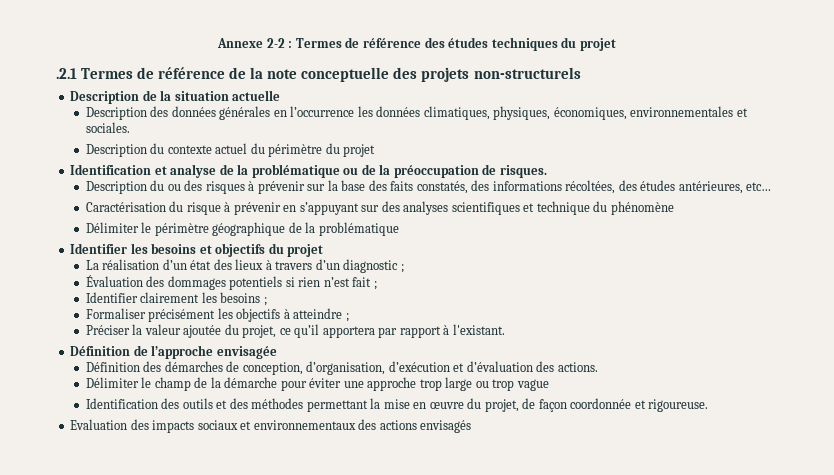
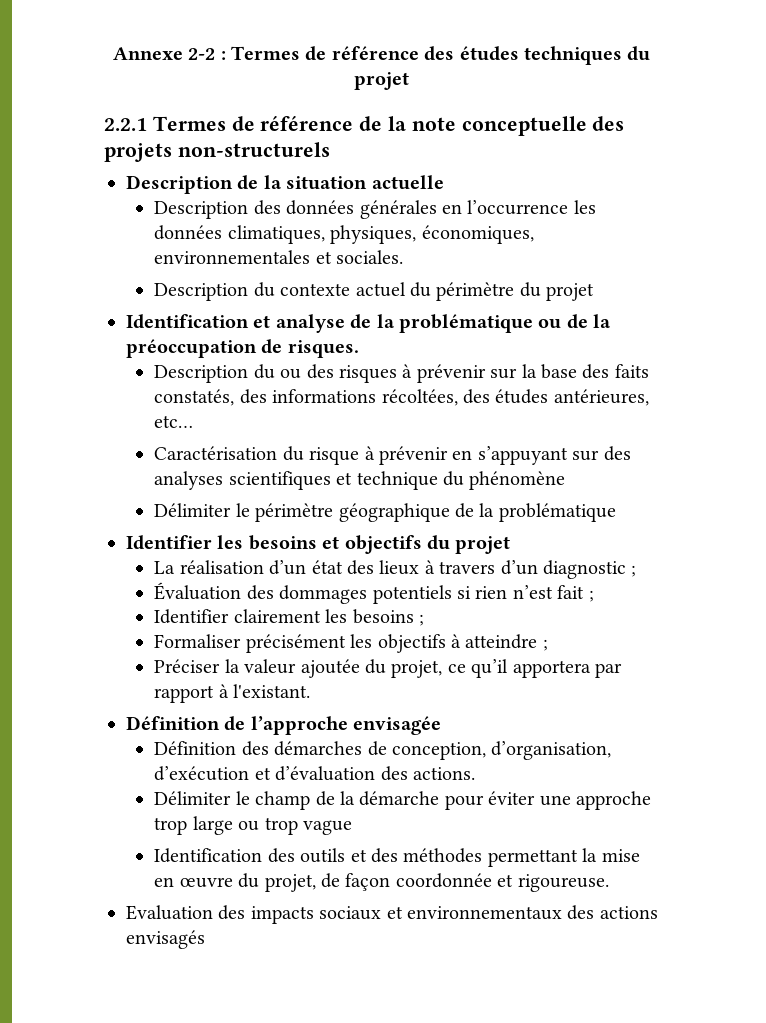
[56,68,77,79] .2.1 -> [104,118,147,131] 2.2.1

